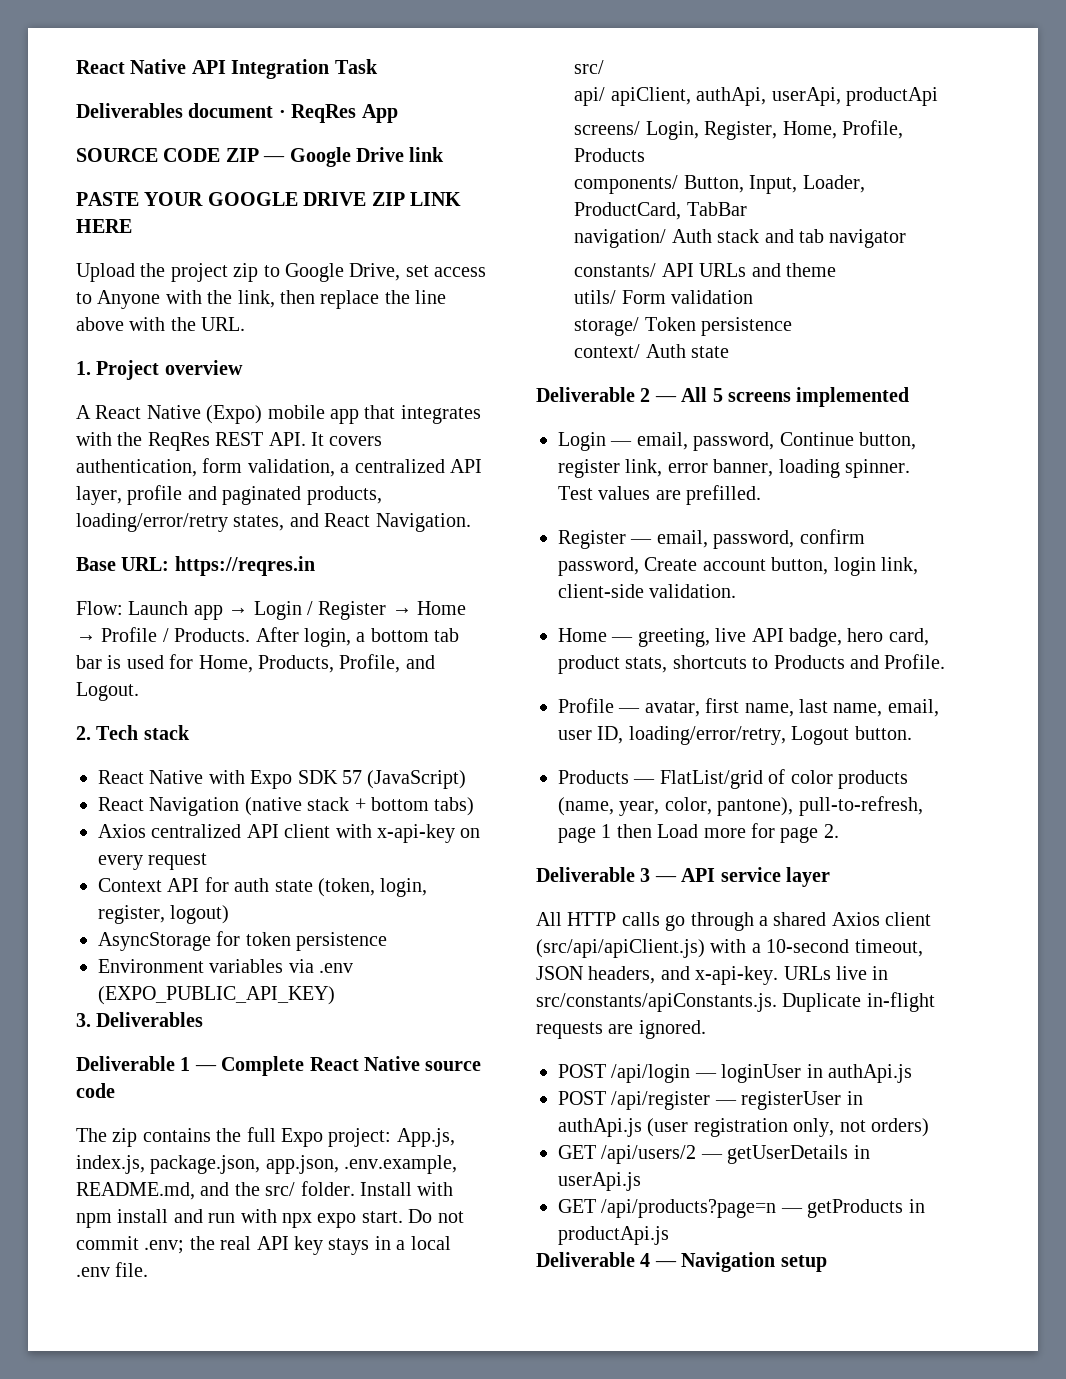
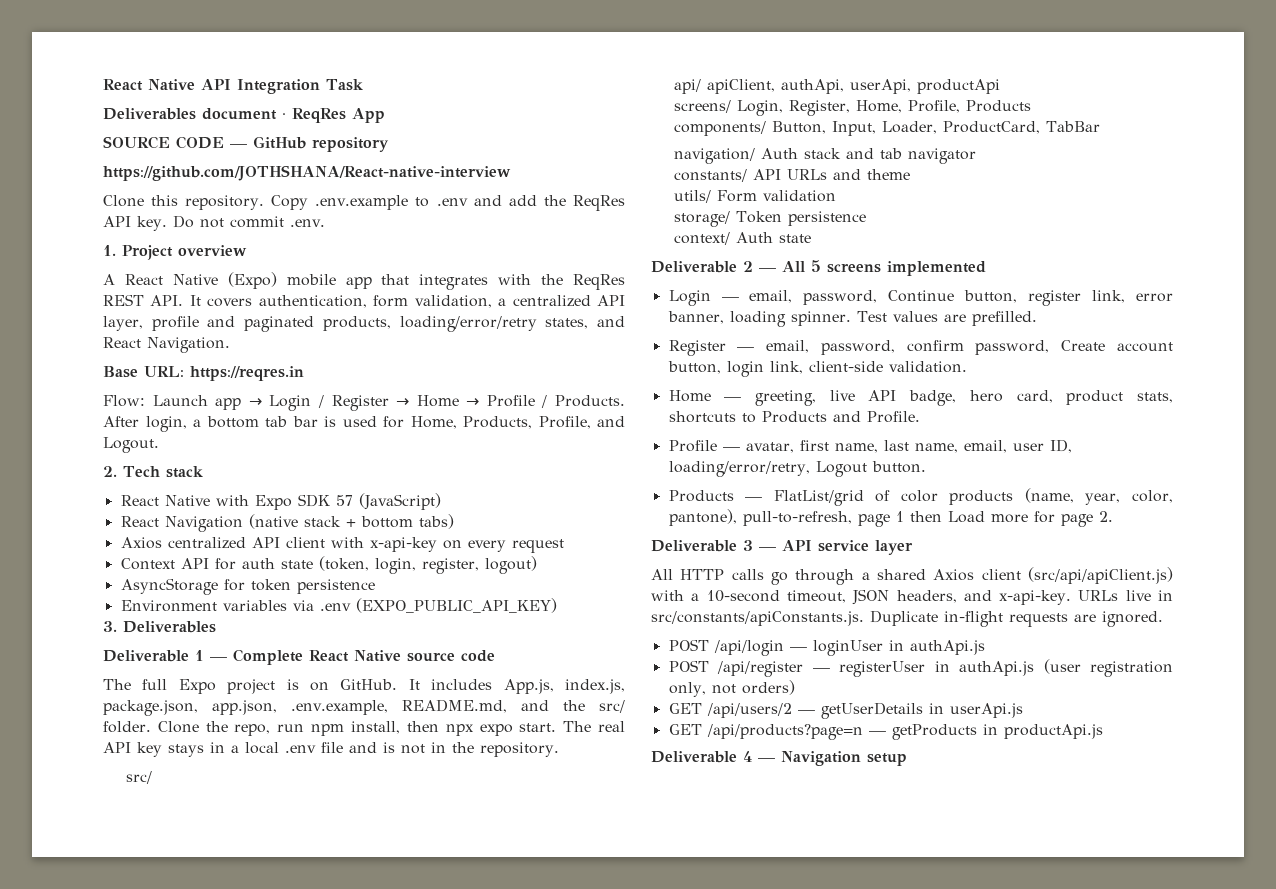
[225,147,445,167] [76,192,461,206] [76,219,132,233] [76,263,487,282] [76,290,447,309] [76,317,246,331] ZIP — Google Drive link // PASTE YOUR GOOGLE DRIVE ZIP LINK HERE // Upload the project zip to Google Drive, set access to Anyone with the link, then replace the line above with the URL. -> [230,136,389,152] [103,165,511,181] [103,195,625,211] [103,215,325,231] — GitHub repository // https://github.com/JOTHSHANA/React-native-interview // Clone this repository. Copy .env.example to .env and add the ReqRes API key. Do not commit .env.
[112,1127,392,1147] zip contains the full Expo project: -> [142,679,493,694] full Expo project is on GitHub. It includes
[360,1182,454,1196] [76,1209,464,1228] [76,1236,215,1254] Install with npm install and run with npx expo start. Do not commit .env; the -> [157,721,592,736] Clone the repo, run npm install, then npx expo start. The
[115,1262,149,1277] file. -> [321,742,559,757] file and is not in the repository.

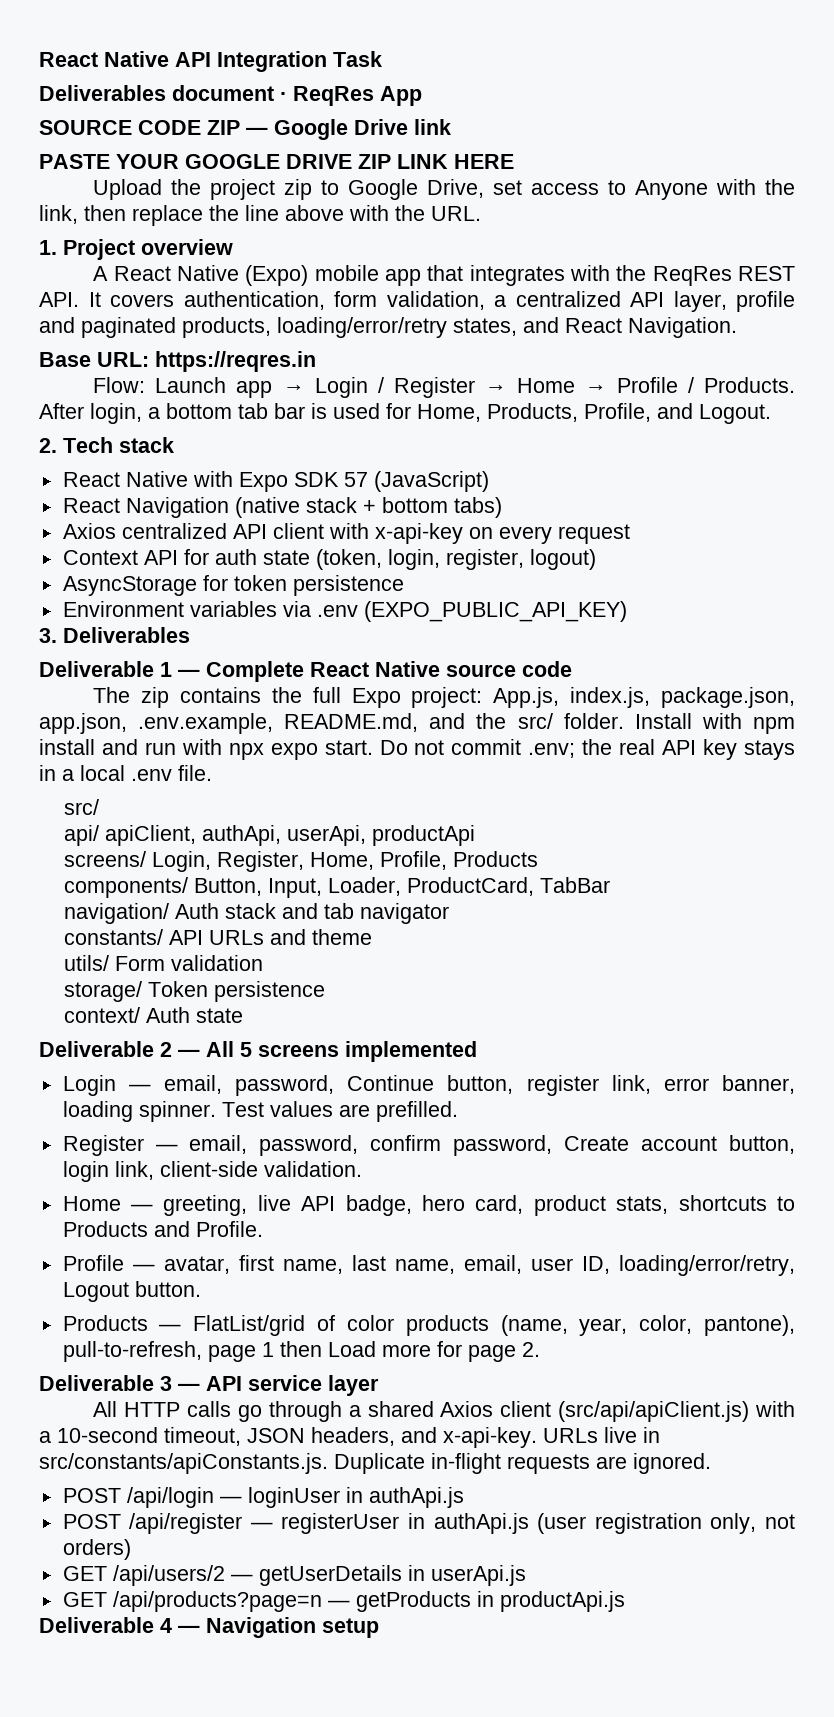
[230,136,389,152] [103,165,511,181] [103,195,625,211] [103,215,325,231] — GitHub repository // https://github.com/JOTHSHANA/React-native-interview // Clone this repository. Copy .env.example to .env and add the ReqRes API key. Do not commit .env. -> [207,119,451,140] [39,154,514,169] [93,179,795,200] [39,205,481,226] ZIP — Google Drive link // PASTE YOUR GOOGLE DRIVE ZIP LINK HERE // Upload the project zip to Google Drive, set access to Anyone with the link, then replace the line above with the URL.
[142,679,493,694] full Expo project is on GitHub. It includes -> [141,687,483,708] zip contains the full Expo project:
[157,721,592,736] Clone the repo, run npm install, then npx expo start. The -> [634,713,795,734] [39,739,613,760] Install with npm install and run with npx expo start. Do not commit .env; the
[321,742,559,757] file and is not in the repository. -> [178,765,212,781] file.

